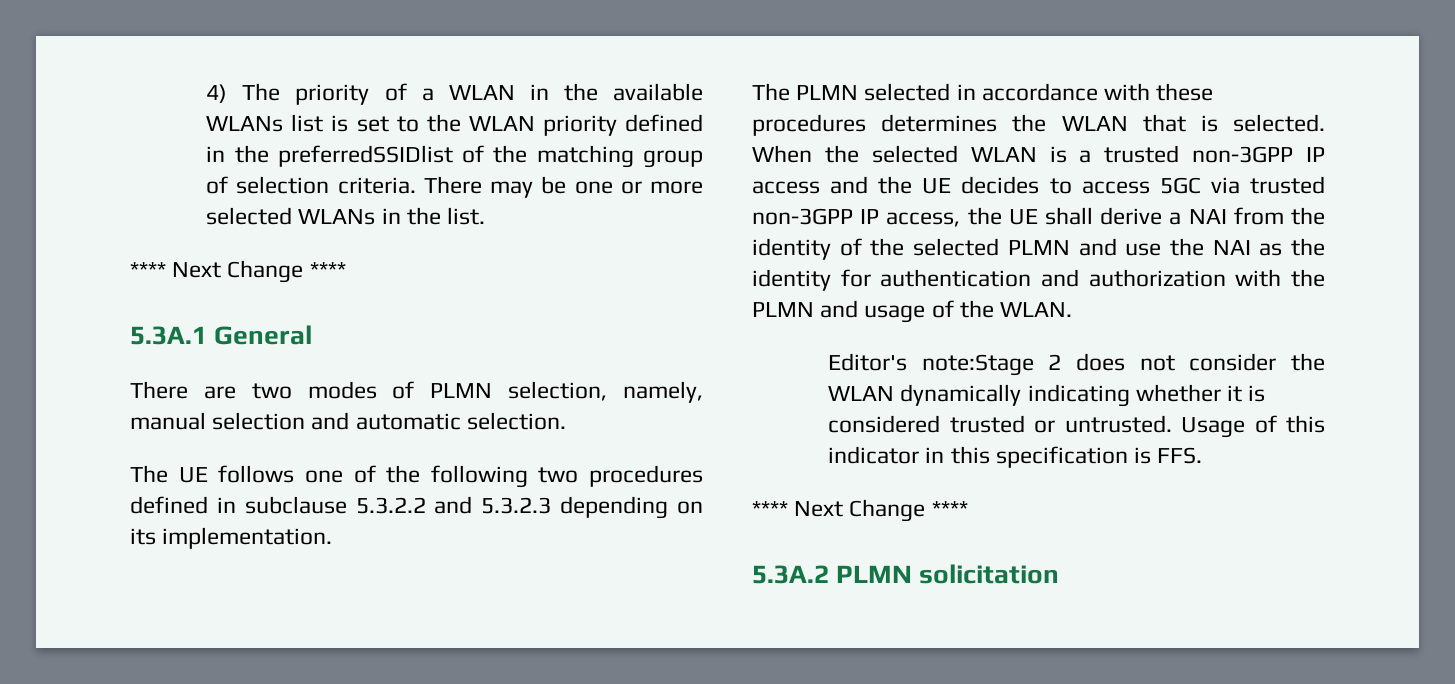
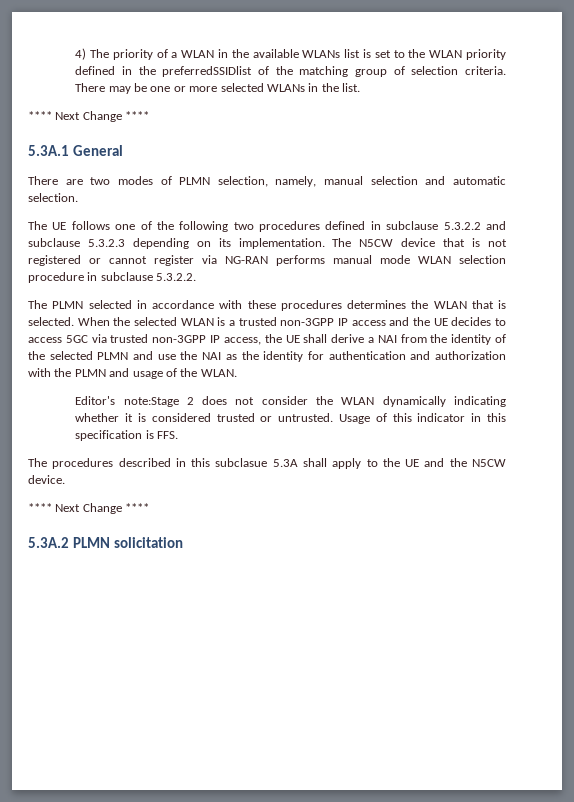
(473, 505) none -> [28,238,80,247] subclause
(333, 538) none -> [332,238,508,247] [28,255,506,266] [28,272,197,283] The N5CW device that is not registered or cannot register via NG-RAN performs manual mode WLAN selection procedure in subclause 5.3.2.2.
(1203, 455) none -> [28,458,506,469] [28,475,65,484] // The procedures described in this subclasue 5.3A shall apply to the UE and the N5CW device.

